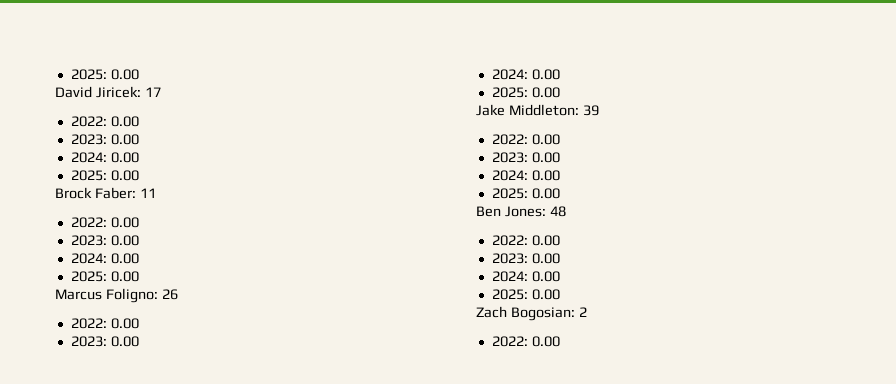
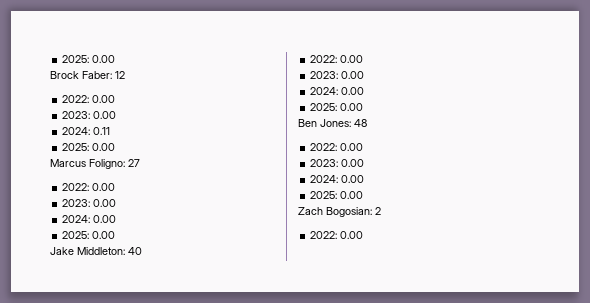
[70,69,139,80] [55,86,161,98] [70,116,139,127] [70,134,139,145] [70,152,139,163] [70,170,139,181] [55,187,156,199] [70,217,139,228] [70,235,139,246] [70,253,139,264] 2025: 0.00 // David Jiricek: 17 // 2022: 0.00 // 2023: 0.00 // 2024: 0.00 // 2025: 0.00 // Brock Faber: 11 // 2022: 0.00 // 2023: 0.00 // 2024: 0.00 -> [62,55,116,63] [50,71,125,79] [62,95,116,103] [62,111,117,119] [62,127,111,135] 2025: 0.00 // Brock Faber: 12 // 2022: 0.00 // 2023: 0.00 // 2024: 0.11
[161,289,178,300] 26 -> [128,159,140,167] 27
[582,105,599,116] 39 -> [128,247,142,255] 40

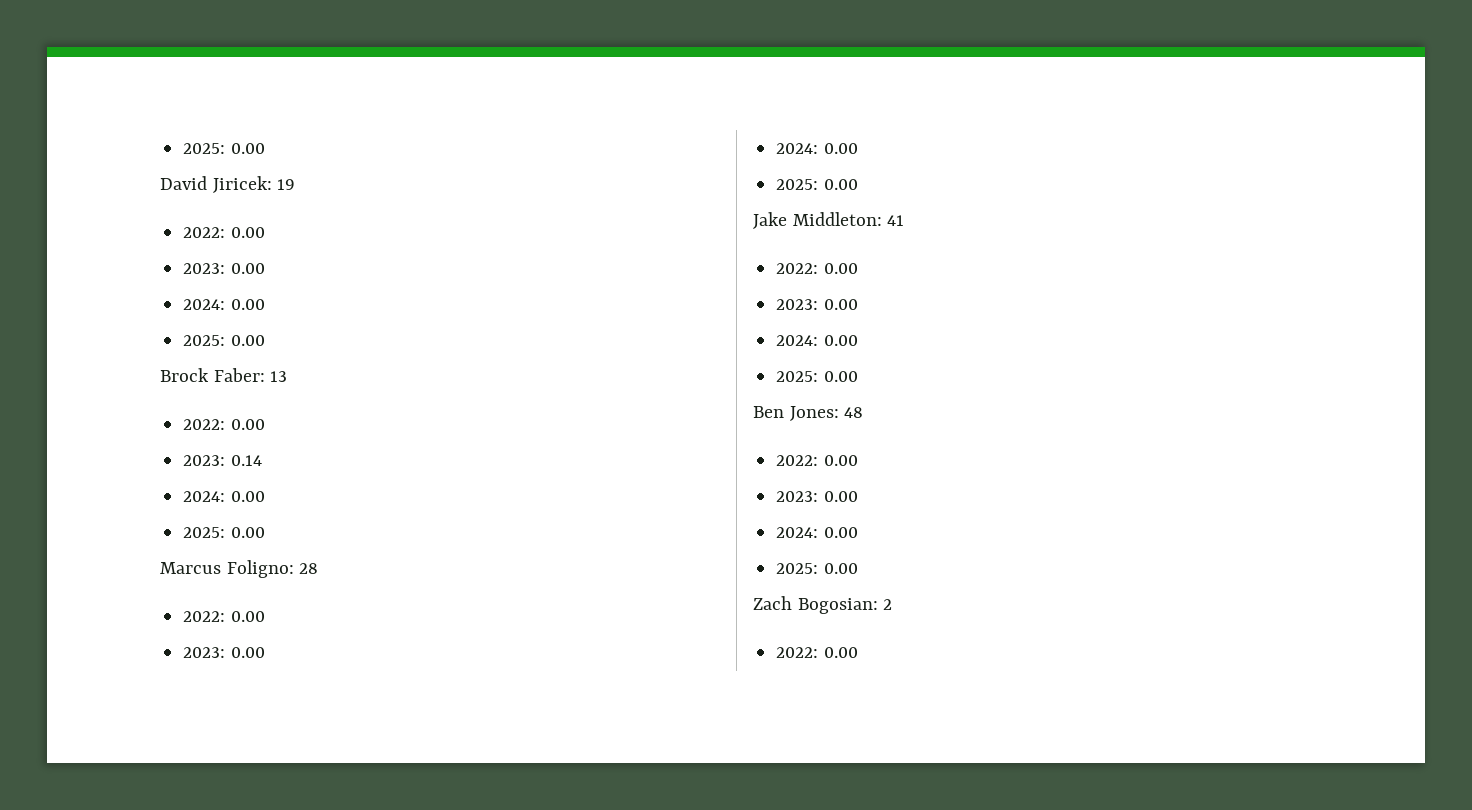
[62,55,116,63] [50,71,125,79] [62,95,116,103] [62,111,117,119] [62,127,111,135] 2025: 0.00 // Brock Faber: 12 // 2022: 0.00 // 2023: 0.00 // 2024: 0.11 -> [183,143,265,154] [160,176,296,193] [183,227,265,238] [183,263,265,274] [183,299,265,310] [183,335,265,346] [160,368,288,382] [183,419,265,430] [183,455,262,466] [183,491,265,502] 2025: 0.00 // David Jiricek: 19 // 2022: 0.00 // 2023: 0.00 // 2024: 0.00 // 2025: 0.00 // Brock Faber: 13 // 2022: 0.00 // 2023: 0.14 // 2024: 0.00
[128,159,140,167] 27 -> [299,563,319,574] 28
[128,247,142,255] 40 -> [887,215,905,226] 41

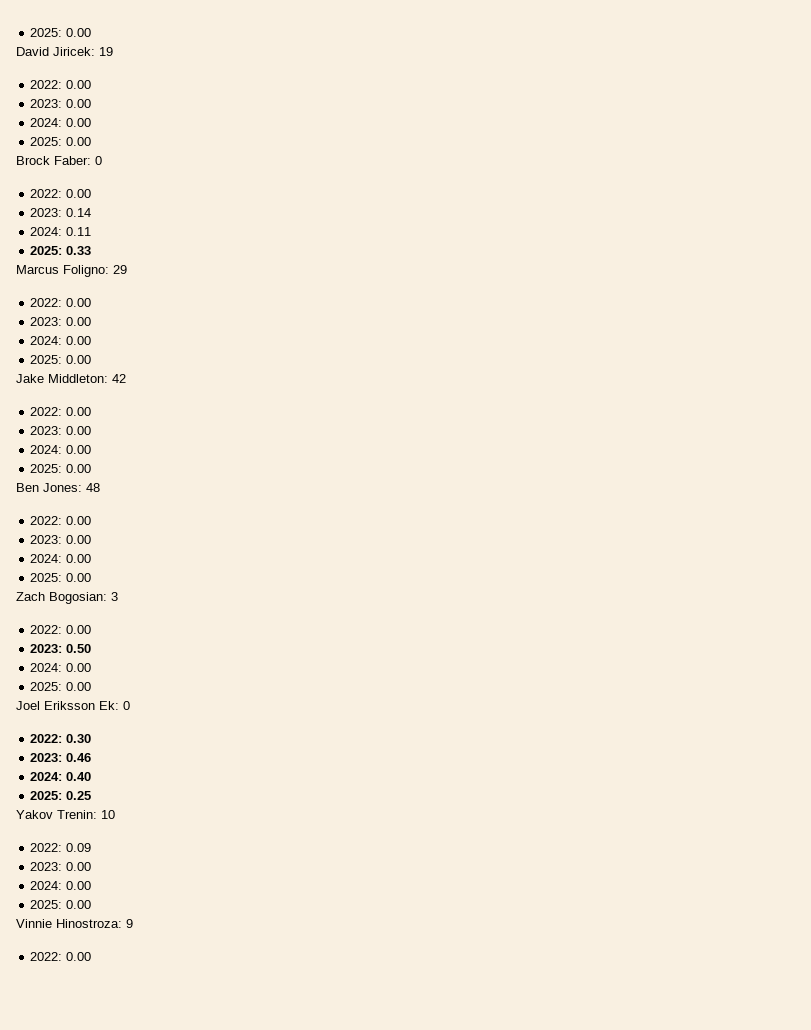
[270,371,288,382] 13 -> [95,156,102,165] 0
[230,491,265,502] [183,527,265,538] 0.00 // 2025: 0.00 -> [66,227,92,236] [30,246,92,255] 0.11 // 2025: 0.33
[299,563,319,574] 28 -> [113,265,127,274] 29
[887,215,905,226] 41 -> [112,374,126,383] 42
[883,599,893,610] [776,647,858,658] 2 // 2022: 0.00 -> [111,592,118,601] [30,625,92,634] [30,644,92,653] [30,663,92,672] [30,682,92,691] [16,701,130,710] [30,734,92,743] [30,753,92,762] [30,772,92,781] [30,791,92,800] [16,810,115,819] [30,843,92,852] [30,862,92,871] [30,881,92,890] [30,900,92,909] [16,919,133,928] [30,952,92,961] 3 // 2022: 0.00 // 2023: 0.50 // 2024: 0.00 // 2025: 0.00 // Joel Eriksson Ek: 0 // 2022: 0.30 // 2023: 0.46 // 2024: 0.40 // 2025: 0.25 // Yakov Trenin: 10 // 2022: 0.09 // 2023: 0.00 // 2024: 0.00 // 2025: 0.00 // Vinnie Hinostroza: 9 // 2022: 0.00

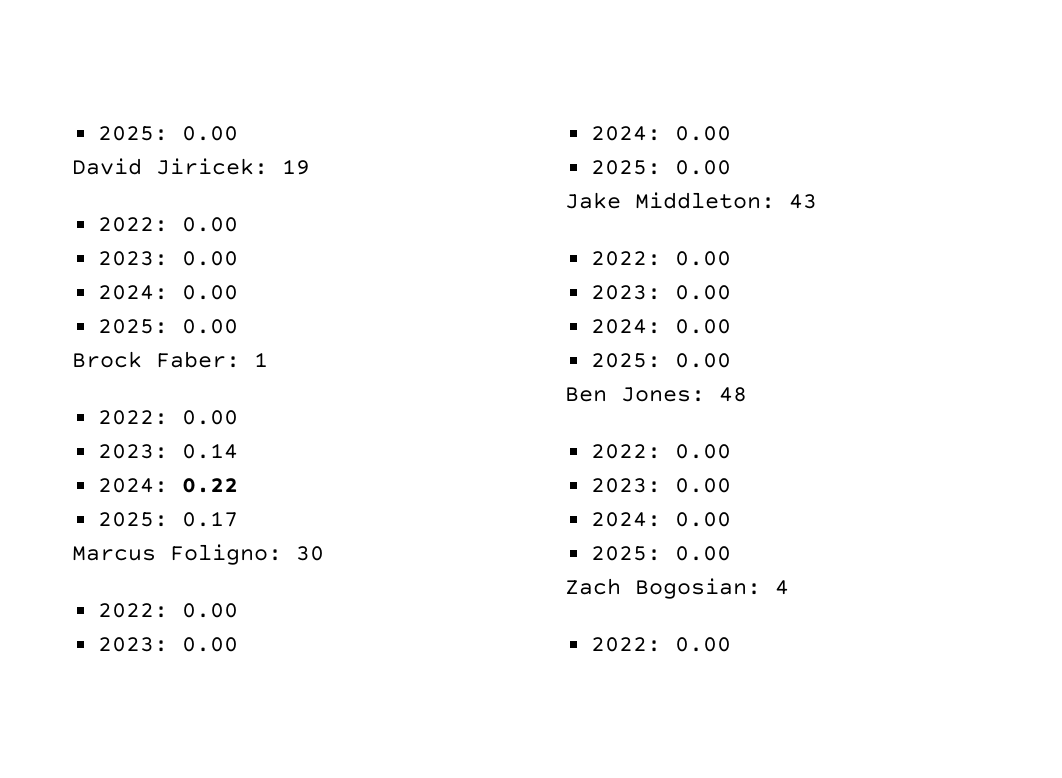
[95,156,102,165] 0 -> [254,352,268,367] 1
[66,227,92,236] [30,246,92,255] 0.11 // 2025: 0.33 -> [181,478,238,493] [97,511,238,527] 0.22 // 2025: 0.17
[113,265,127,274] 29 -> [296,546,324,561] 30
[112,374,126,383] 42 -> [789,194,817,209] 43
[111,592,118,601] [30,625,92,634] [30,644,92,653] [30,663,92,672] [30,682,92,691] [16,701,130,710] [30,734,92,743] [30,753,92,762] [30,772,92,781] [30,791,92,800] [16,810,115,819] [30,843,92,852] [30,862,92,871] [30,881,92,890] [30,900,92,909] [16,919,133,928] [30,952,92,961] 3 // 2022: 0.00 // 2023: 0.50 // 2024: 0.00 // 2025: 0.00 // Joel Eriksson Ek: 0 // 2022: 0.30 // 2023: 0.46 // 2024: 0.40 // 2025: 0.25 // Yakov Trenin: 10 // 2022: 0.09 // 2023: 0.00 // 2024: 0.00 // 2025: 0.00 // Vinnie Hinostroza: 9 // 2022: 0.00 -> [775,580,789,595] [590,637,731,652] 4 // 2022: 0.00

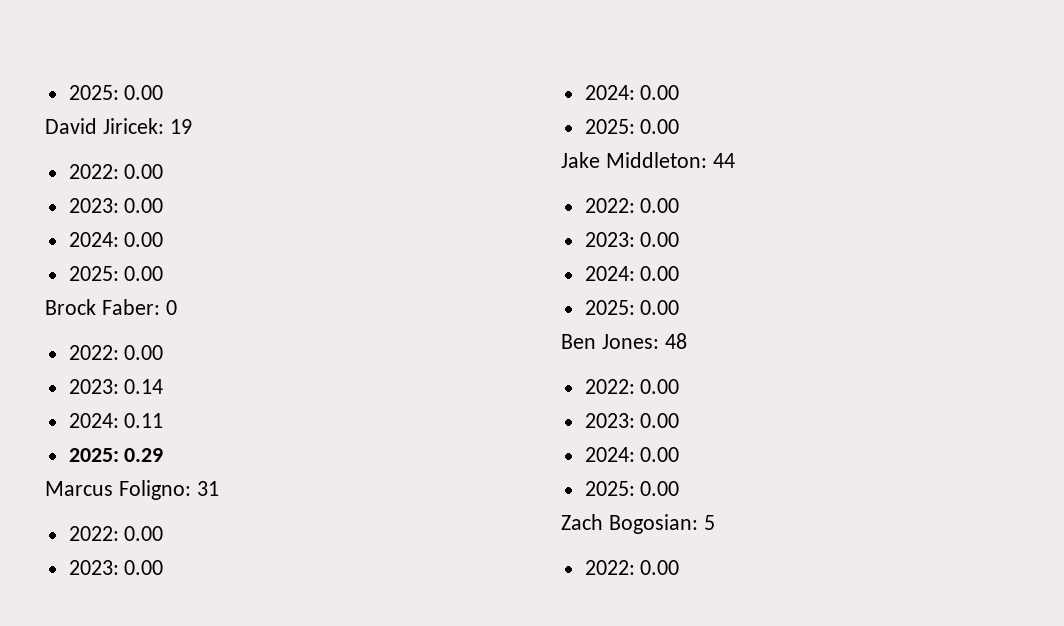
[254,352,268,367] 1 -> [165,300,177,315] 0
[181,478,238,493] [97,511,238,527] 0.22 // 2025: 0.17 -> [124,413,164,428] [68,448,164,462] 0.11 // 2025: 0.29
[296,546,324,561] 30 -> [196,481,219,496] 31
[789,194,817,209] 43 -> [712,153,735,168] 44
[775,580,789,595] 4 -> [703,515,715,530] 5

